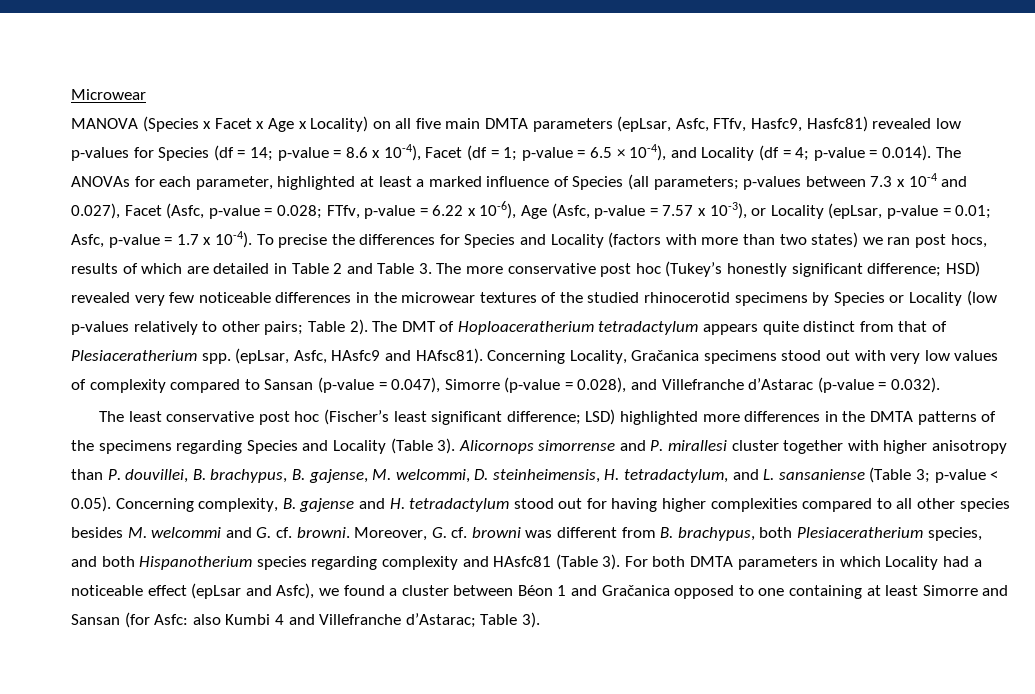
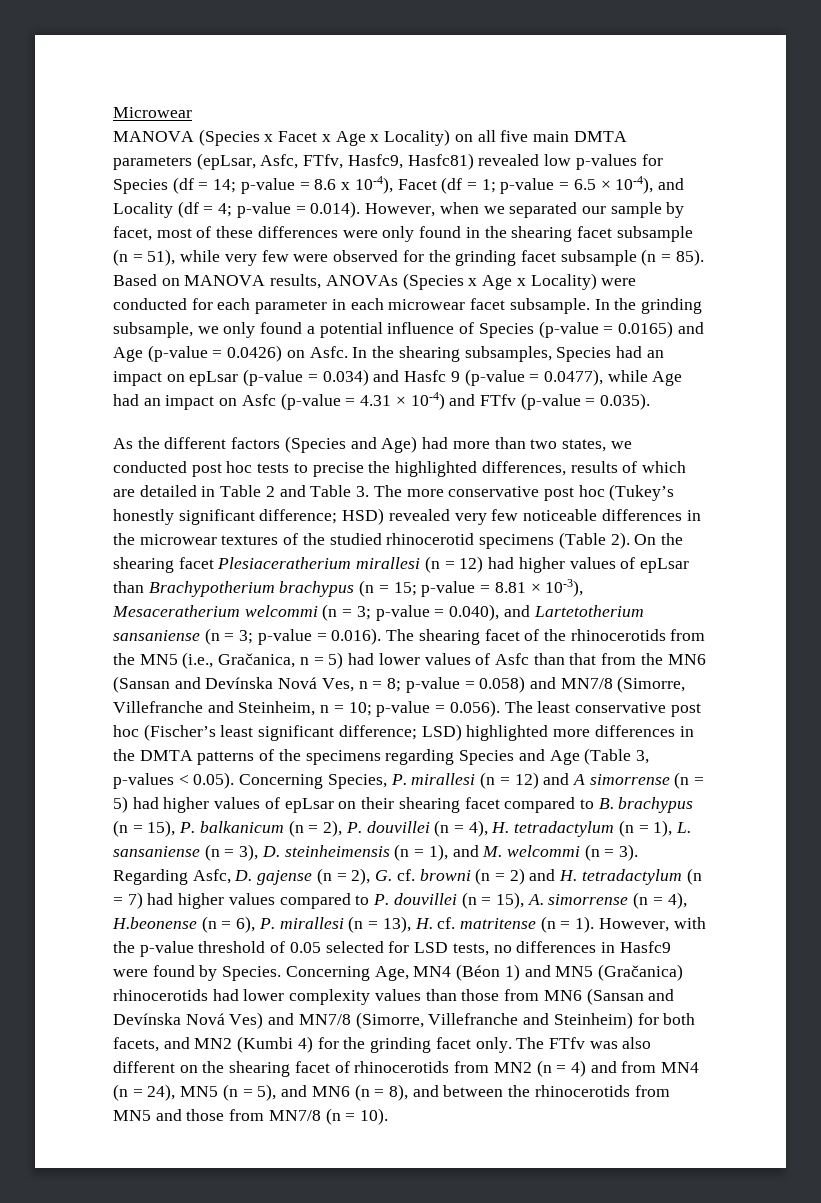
[935,147,961,158] [71,173,968,190] [71,201,992,219] [71,231,987,248] The ANOVAs for each parameter, highlighted at least a marked influence of Species (all parameters; p-values between 7.3 x 10-4 and 0.027), Facet (Asfc, p-value = 0.028; FTfv, p-value = 6.22 x 10-6), Age (Asfc, p-value = 7.57 x 10-3), or Locality (epLsar, p-value = 0.01; Asfc, p-value = 1.7 x 10-4). To precise the differences for Species and Locality (factors with more than two states) we ran post hocs, -> [365,202,685,218] [113,226,693,242] [113,249,704,266] [113,273,637,290] [113,298,702,314] [113,321,704,338] [113,345,664,362] [113,369,683,386] [113,392,651,410] [113,436,632,453] [113,461,566,477] However, when we separated our sample by facet, most of these differences were only found in the shearing facet subsample (n = 51), while very few were observed for the grinding facet subsample (n = 85). Based on MANOVA results, ANOVAs (Species x Age x Locality) were conducted for each parameter in each microwear facet subsample. In the grinding subsample, we only found a potential influence of Species (p-value = 0.0165) and Age (p-value = 0.0426) on Asfc. In the shearing subsamples, Species had an impact on epLsar (p-value = 0.034) and Hasfc 9 (p-value = 0.0477), while Age had an impact on Asfc (p-value = 4.31 × 10-4) and FTfv (p-value = 0.035). // As the different factors (Species and Age) had more than two states, we conducted post hoc tests to precise the highlighted differences,
[812,290,997,306] [71,319,948,335] [71,348,999,364] [71,377,941,393] by Species or Locality (low p-values relatively to other pairs; Table 2). The DMT of Hoploaceratherium tetradactylum appears quite distinct from that of Plesiaceratherium spp. (epLsar, Asfc, HAsfc9 and HAfsc81). Concerning Locality, Gračanica specimens stood out with very low values of complexity compared to Sansan (p-value = 0.047), Simorre (p-value = 0.028), and Villefranche d’Astarac (p-value = 0.032). // -> [558,532,683,549] [113,556,689,573] [113,579,584,597] [112,604,644,621] [113,628,706,645] [113,652,706,669] [113,676,686,693] [113,700,500,717] (Table 2). On the shearing facet Plesiaceratherium mirallesi (n = 12) had higher values of epLsar than Brachypotherium brachypus (n = 15; p-value = 8.81 × 10-3), Mesaceratherium welcommi (n = 3; p-value = 0.040), and Lartetotherium sansaniense (n = 3; p-value = 0.016). The shearing facet of the rhinocerotids from the MN5 (i.e., Gračanica, n = 5) had lower values of Asfc than that from the MN6 (Sansan and Devínska Nová Ves, n = 8; p-value = 0.058) and MN7/8 (Simorre, Villefranche and Steinheim, n = 10; p-value = 0.056).
[332,438,1008,454] [71,467,999,483] [71,496,1010,512] [71,527,982,541] [71,554,982,570] [71,583,1009,599] [71,612,540,628] Locality (Table 3). Alicornops simorrense and P. mirallesi cluster together with higher anisotropy than P. douvillei, B. brachypus, B. gajense, M. welcommi, D. steinheimensis, H. tetradactylum, and L. sansaniense (Table 3; p-value < 0.05). Concerning complexity, B. gajense and H. tetradactylum stood out for having higher complexities compared to all other species besides M. welcommi and G. cf. browni. Moreover, G. cf. browni was different from B. brachypus, both Plesiaceratherium species, and both Hispanotherium species regarding complexity and HAsfc81 (Table 3). For both DMTA parameters in which Locality had a noticeable effect (epLsar and Asfc), we found a cluster between Béon 1 and Gračanica opposed to one containing at least Simorre and Sansan (for Asfc: also Kumbi 4 and Villefranche d’Astarac; Table 3). -> [549,748,649,765] [113,772,705,789] [113,796,694,813] [113,820,692,837] [113,844,639,861] [113,868,702,885] [113,892,687,909] [112,916,706,933] [113,941,671,957] [113,964,683,981] [113,988,675,1005] [113,1012,696,1029] [113,1036,652,1053] [113,1060,700,1077] [113,1084,670,1101] [113,1108,389,1125] Age (Table 3, p-values < 0.05). Concerning Species, P. mirallesi (n = 12) and A simorrense (n = 5) had higher values of epLsar on their shearing facet compared to B. brachypus (n = 15), P. balkanicum (n = 2), P. douvillei (n = 4), H. tetradactylum (n = 1), L. sansaniense (n = 3), D. steinheimensis (n = 1), and M. welcommi (n = 3). Regarding Asfc, D. gajense (n = 2), G. cf. browni (n = 2) and H. tetradactylum (n = 7) had higher values compared to P. douvillei (n = 15), A. simorrense (n = 4), H.beonense (n = 6), P. mirallesi (n = 13), H. cf. matritense (n = 1). However, with the p-value threshold of 0.05 selected for LSD tests, no differences in Hasfc9 were found by Species. Concerning Age, MN4 (Béon 1) and MN5 (Gračanica) rhinocerotids had lower complexity values than those from MN6 (Sansan and Devínska Nová Ves) and MN7/8 (Simorre, Villefranche and Steinheim) for both facets, and MN2 (Kumbi 4) for the grinding facet only. The FTfv was also different on the shearing facet of rhinocerotids from MN2 (n = 4) and from MN4 (n = 24), MN5 (n = 5), and MN6 (n = 8), and between the rhinocerotids from MN5 and those from MN7/8 (n = 10).

